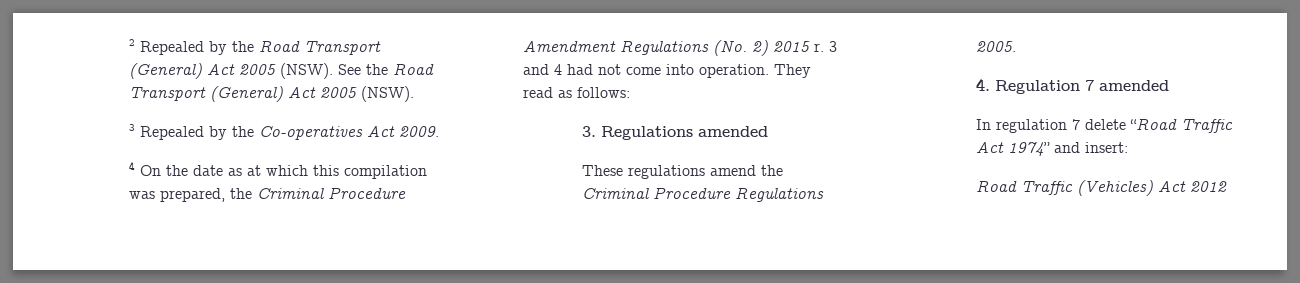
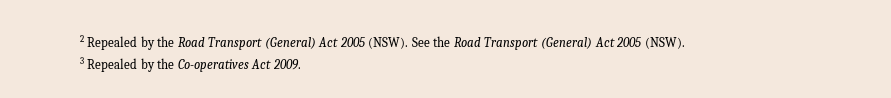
[128,161,427,179] [128,187,406,202] [522,40,837,56] [522,64,811,78] [522,87,630,98] [581,126,768,140] [581,165,783,179] [581,187,824,202] [975,41,1016,52] [975,78,1169,94] [975,118,1233,133] [975,142,1128,157] [975,180,1227,196] // 4 On the date as at which this compilation was prepared, the Criminal Procedure Amendment Regulations (No. 2) 2015 r. 3 and 4 had not come into operation. They read as follows: // 3. Regulations amended // These regulations amend the Criminal Procedure Regulations 2005. // 4. Regulation 7 amended // In regulation 7 delete “Road Traffic Act 1974” and insert: // Road Traffic (Vehicles) Act 2012 -> (301, 64) none

